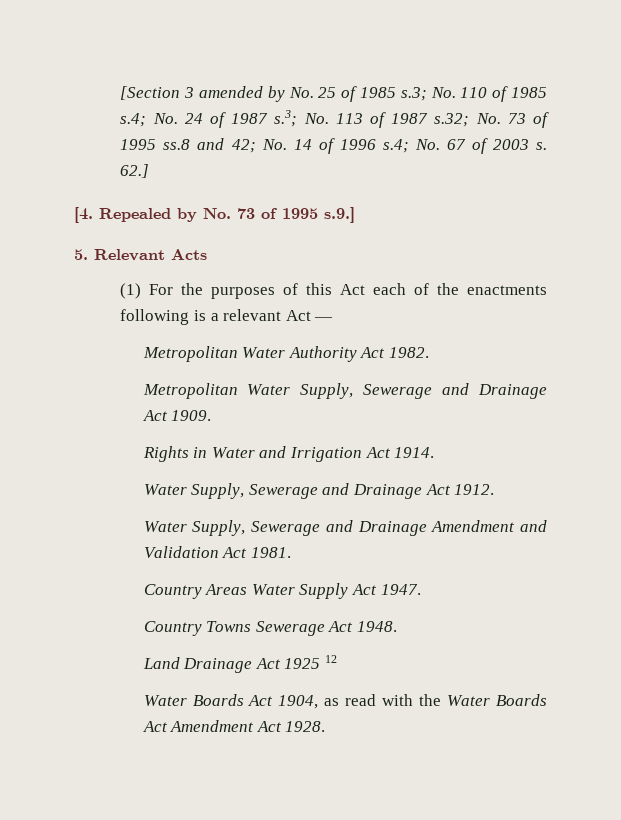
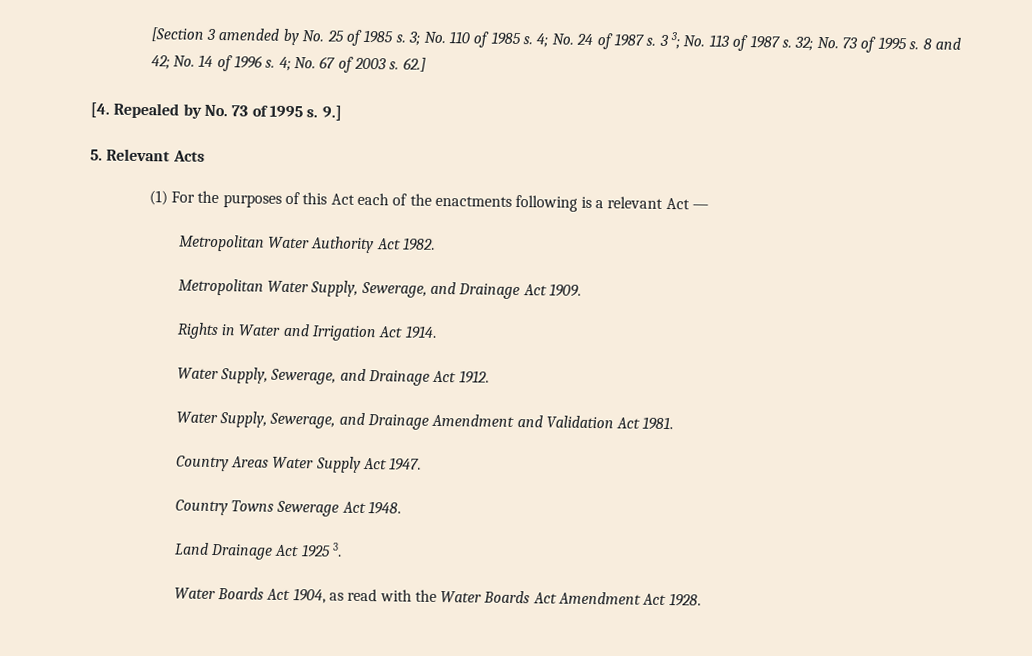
[400,87,427,101] s.3; -> [395,31,421,46] s. 3;
[120,113,147,127] s.4; -> [523,33,549,48] s. 4;
[274,110,298,127] s.3; -> [646,32,681,50] s. 3 3;
[434,112,549,128] [120,139,191,150] s.32; No. 73 of 1995 ss.8 -> [781,36,932,53] s. 32; No. 73 of 1995 s. 8
[382,139,409,153] s.4; -> [265,56,291,71] s. 4;
[324,207,355,223] s.9.] -> [306,105,342,121] s. 9.]
[363,384,433,399] Sewerage -> [360,281,427,298] Sewerage,
[248,484,318,499] Sewerage -> [270,368,337,385] Sewerage,
[251,521,321,536] Sewerage -> [269,412,336,429] Sewerage,
[324,655,337,663] 12 -> [331,542,342,557] 3.

